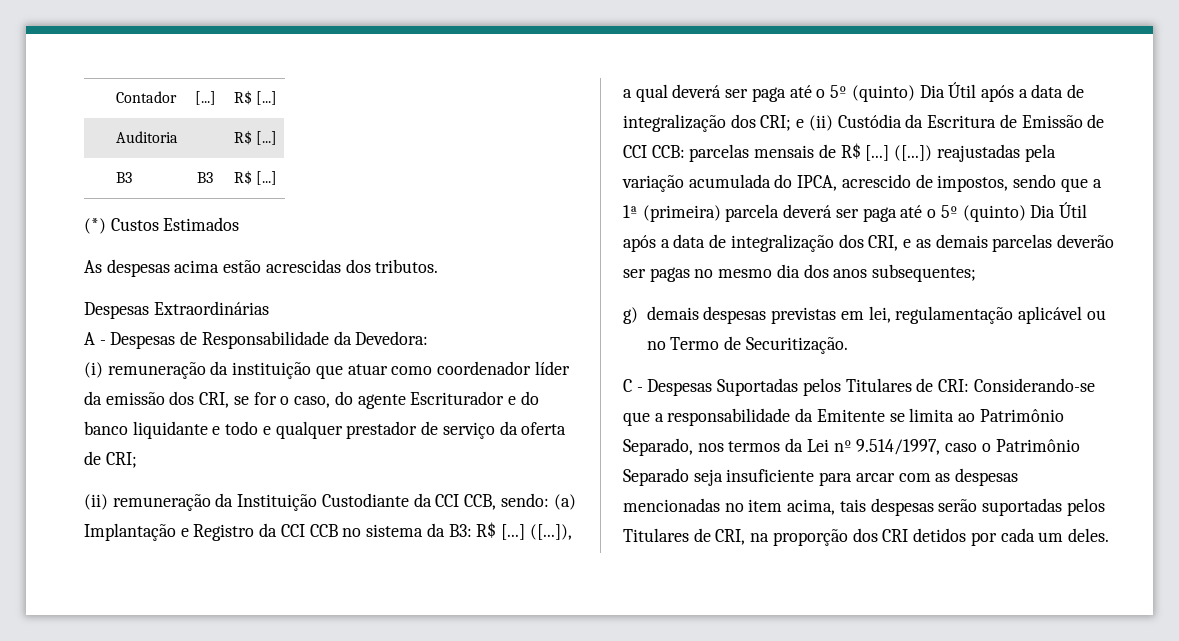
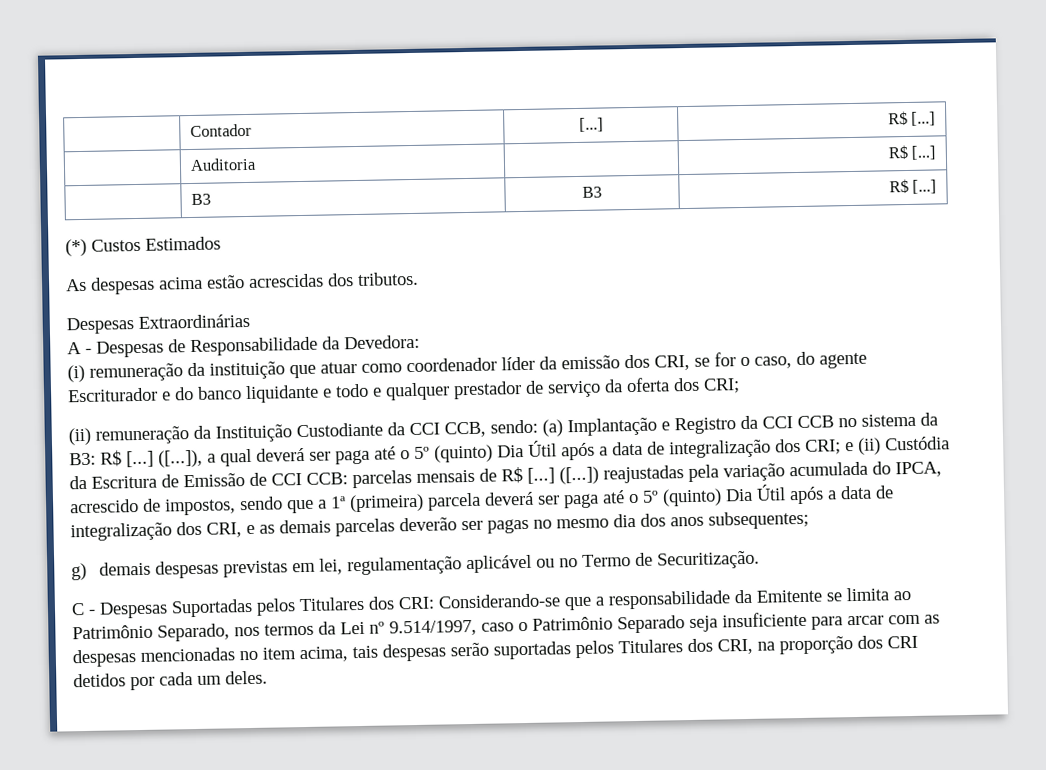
[84,451,101,465] de -> [673,377,700,392] dos
[916,378,934,392] de -> [368,596,395,610] dos
[693,528,711,542] de -> [687,638,713,653] dos

